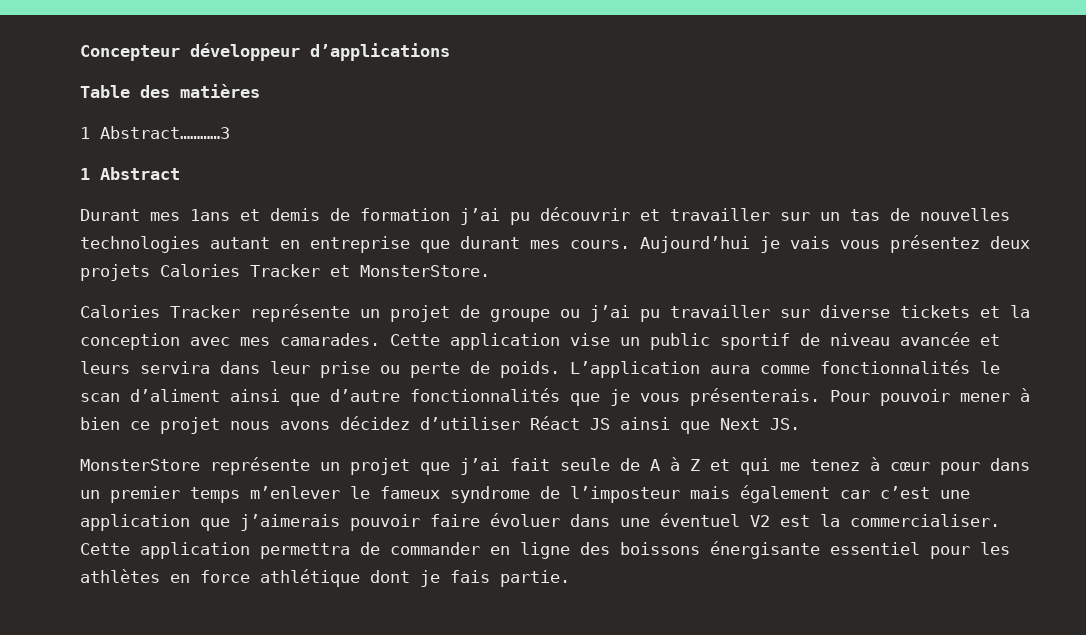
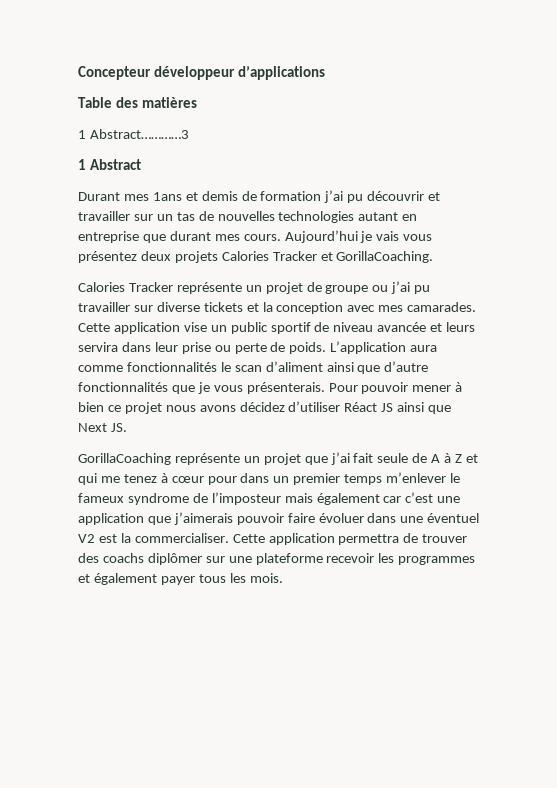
[360,265,490,277] MonsterStore. -> [336,251,434,263] GorillaCoaching.
[80,459,200,471] MonsterStore -> [78,453,171,465] GorillaCoaching
[390,541,1010,559] [80,569,570,587] commander en ligne des boissons énergisante essentiel pour les athlètes en force athlétique dont je fais partie. -> [422,534,468,543] [78,553,476,565] [78,573,283,585] trouver des coachs diplômer sur une plateforme recevoir les programmes et également payer tous les mois.

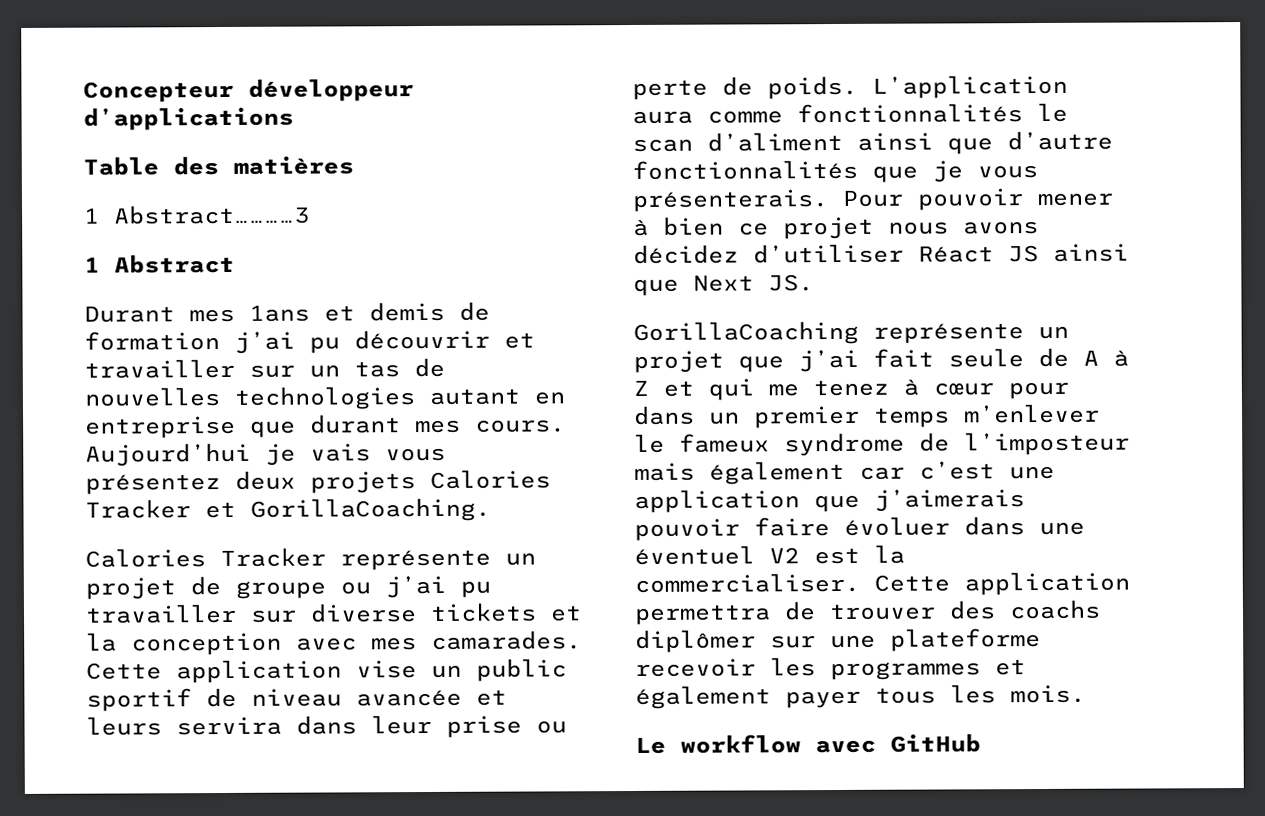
(283, 578) none -> [635,733,981,754] // Le workflow avec GitHub

